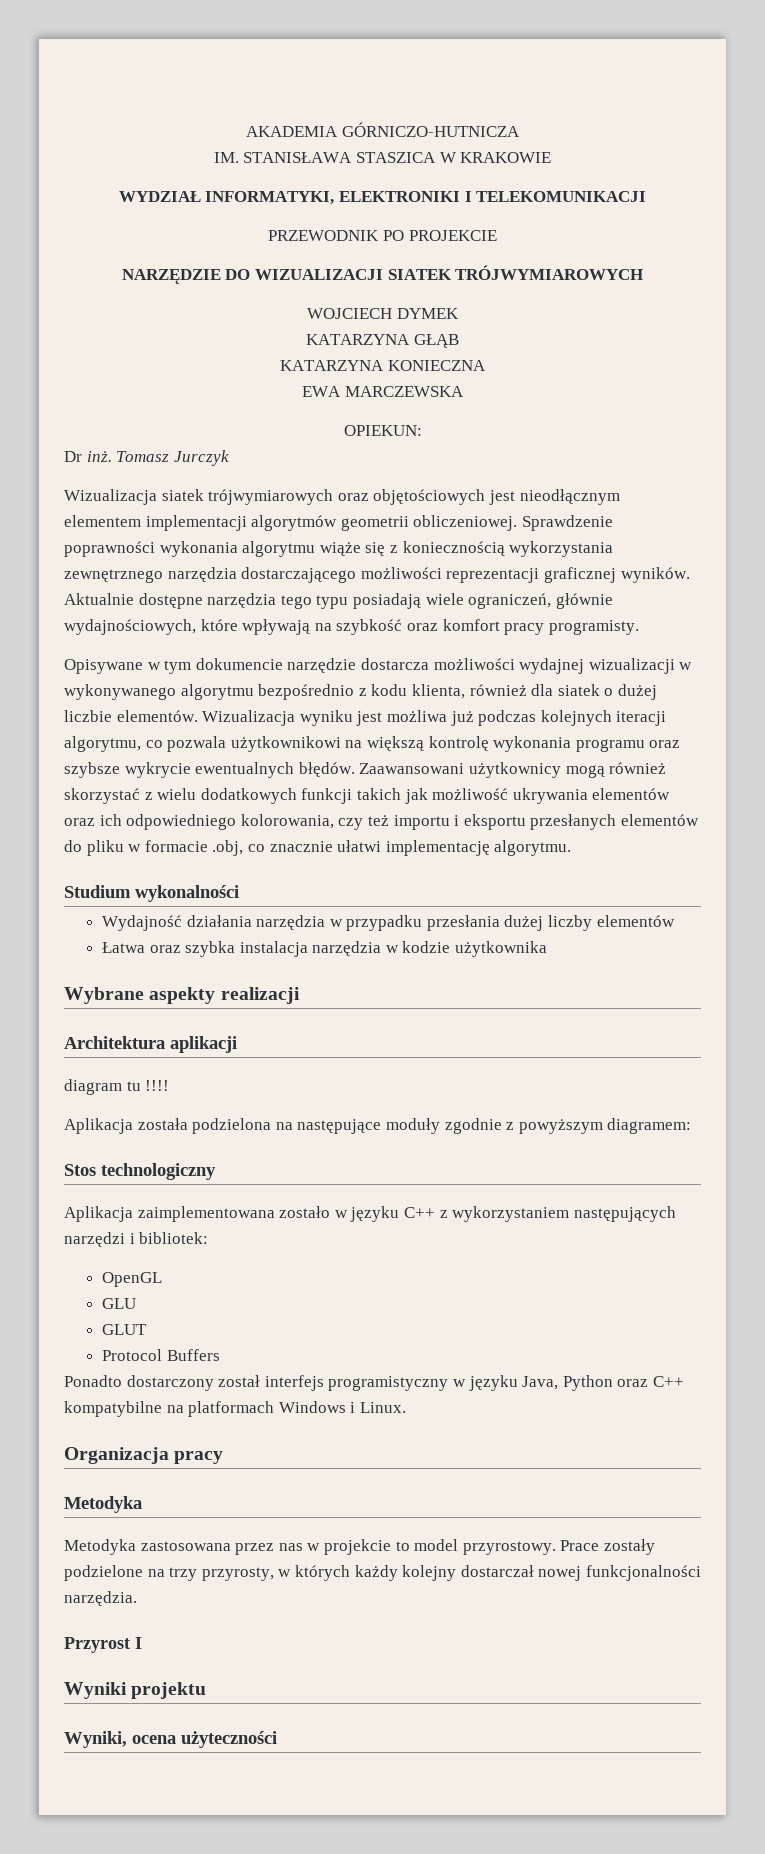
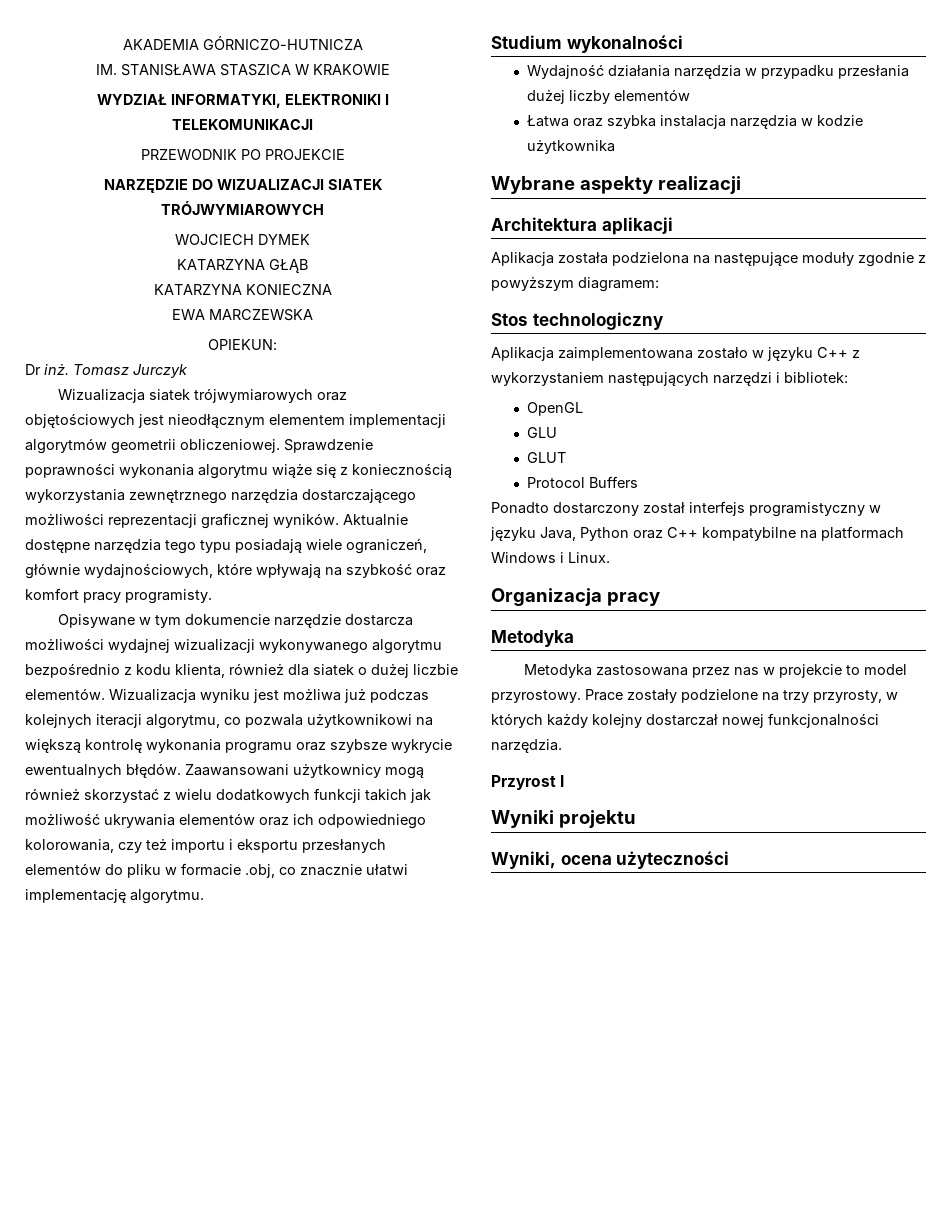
[679,662,693,670] w -> (255, 646) none
[64,1079,170,1095] // diagram tu !!!! -> (673, 226) none

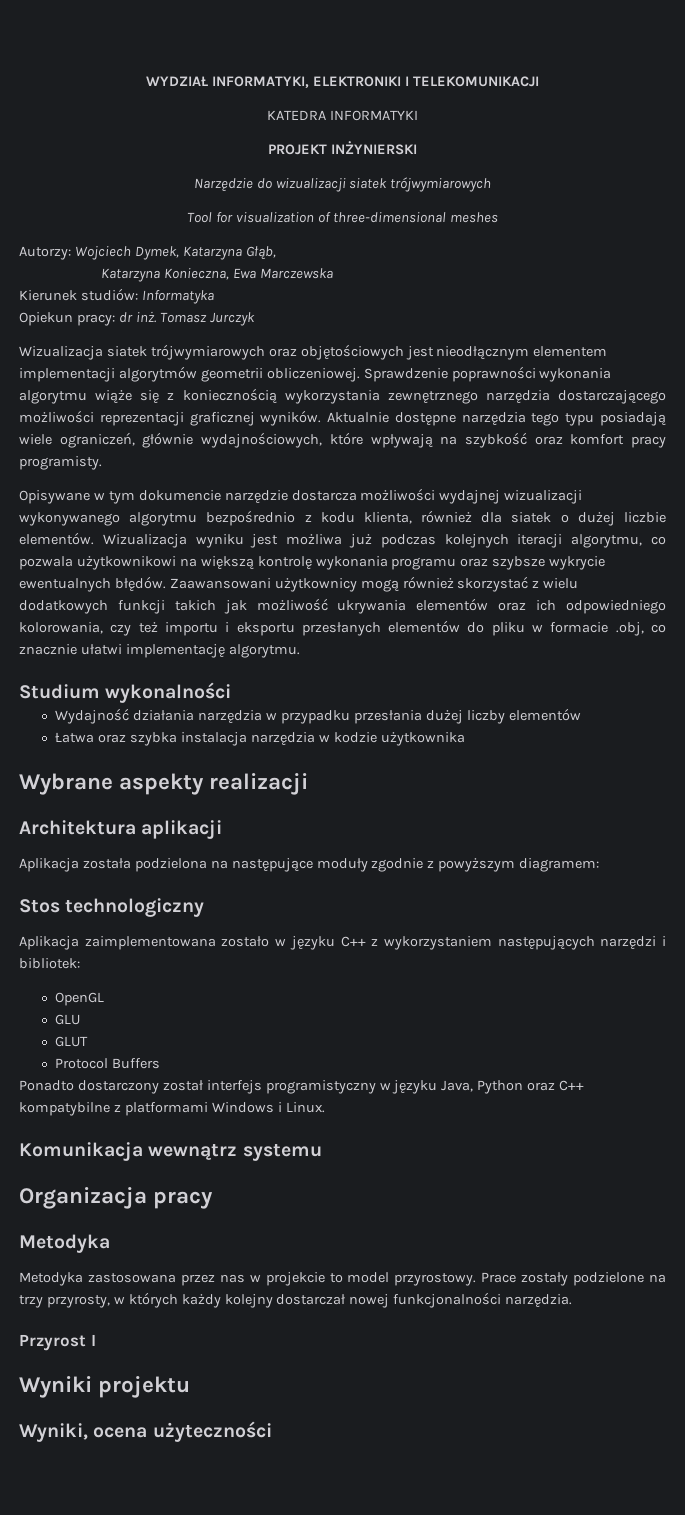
[122,36,363,50] [95,64,390,76] AKADEMIA GÓRNICZO-HUTNICZA // IM. STANISŁAWA STASZICA W KRAKOWIE // -> (146, 81) none
[140,149,345,160] [103,179,383,193] [161,201,324,215] [175,234,310,245] [177,259,308,274] [153,284,332,295] [172,309,313,321] [208,339,277,350] [25,364,41,375] PRZEWODNIK PO PROJEKCIE // NARZĘDZIE DO WIZUALIZACJI SIATEK TRÓJWYMIAROWYCH // WOJCIECH DYMEK // KATARZYNA GŁĄB // KATARZYNA KONIECZNA // EWA MARCZEWSKA // OPIEKUN: // Dr -> [267,110,418,121] [268,141,417,155] [193,177,492,192] [187,212,498,223] [19,246,276,260] [101,268,333,282] [19,288,214,304] [19,312,133,326] KATEDRA INFORMATYKI // PROJEKT INŻYNIERSKI // Narzędzie do wizualizacji siatek trójwymiarowych // Tool for visualization of three-dimensional meshes // Autorzy: Wojciech Dymek, Katarzyna Głąb, // Katarzyna Konieczna, Ewa Marczewska // Kierunek studiów: Informatyka // Opiekun pracy: dr
[800,526,904,541] na platformach -> [113,1102,208,1116] z platformami
(610, 557) none -> [19,1142,322,1161] // Komunikacja wewnątrz systemu

